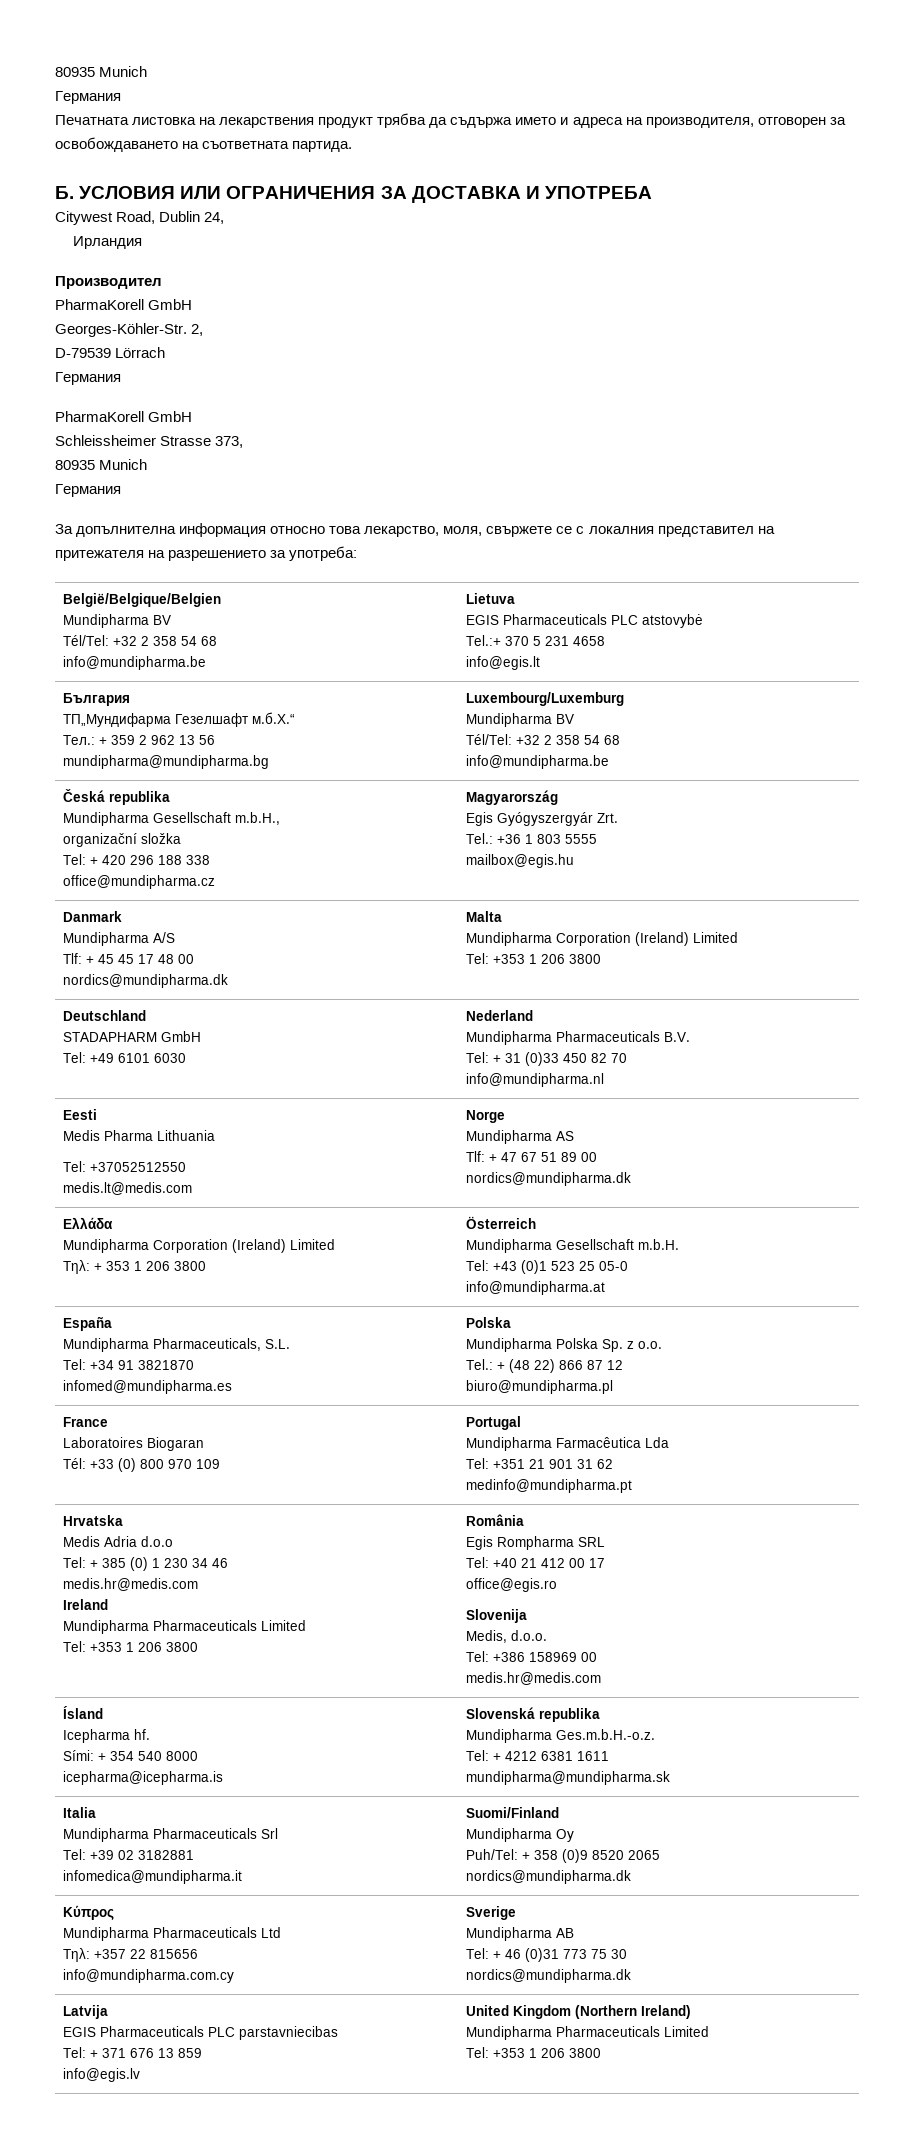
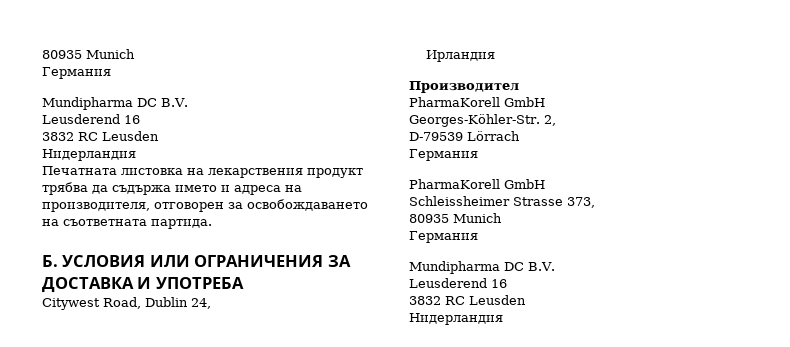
[55,66,148,77] [55,91,121,104] 80935 Munich // Германия -> [42,49,135,59] [42,67,111,79] [42,97,188,110] [42,114,140,124] [42,131,159,141] [42,149,136,161] 80935 Munich // Германия // Mundipharma DC B.V. // Leusderend 16 // 3832 RC Leusden // Нидерландия
[55,523,775,537] [55,546,358,561] [63,593,222,607] [63,614,172,628] [63,635,218,646] [63,656,207,670] [466,593,516,604] [466,614,704,628] [466,635,606,646] [466,656,541,670] [63,693,131,706] [63,712,296,727] [63,735,216,745] [63,755,270,769] [466,692,625,706] [466,713,575,727] [466,734,621,745] [466,755,610,769] [63,789,171,805] [63,812,281,826] [63,833,182,847] [63,854,211,865] [63,875,216,889] [466,790,559,805] [466,812,619,826] [466,833,598,844] [466,854,575,868] [63,911,123,922] [63,932,176,946] [63,953,195,964] [63,974,229,988] [466,911,503,922] [466,932,739,946] [466,953,602,964] [63,1010,147,1021] [63,1031,202,1042] [63,1052,187,1063] [466,1010,534,1021] [466,1031,691,1045] [466,1052,628,1066] [466,1073,605,1087] [63,1109,98,1120] [63,1130,216,1141] [63,1161,187,1172] [63,1182,193,1195] [466,1110,506,1123] [466,1130,575,1144] [466,1151,598,1162] [466,1172,632,1186] [63,1217,114,1229] [63,1239,336,1253] [63,1260,207,1274] [466,1216,537,1229] [466,1239,680,1253] [466,1260,629,1274] [466,1281,606,1295] [63,1316,113,1331] [63,1338,291,1352] [63,1359,195,1370] [63,1380,233,1394] [466,1317,512,1328] [466,1338,663,1352] [466,1359,624,1373] [466,1380,614,1394] [63,1417,109,1427] [63,1437,205,1451] [63,1458,221,1472] [466,1416,522,1430] [466,1437,670,1451] [466,1458,614,1469] [466,1479,633,1493] [63,1515,124,1526] [63,1536,174,1547] [63,1557,229,1571] [63,1578,199,1591] [63,1599,109,1610] [63,1620,307,1634] [63,1641,199,1652] [466,1514,525,1526] [466,1536,606,1550] [466,1557,606,1568] [466,1578,558,1592] [466,1609,528,1623] [466,1630,548,1643] [466,1651,598,1662] [466,1672,602,1685] [63,1706,104,1719] [63,1729,151,1743] [63,1750,199,1761] [63,1771,224,1785] [466,1707,601,1722] [466,1729,656,1743] [466,1750,610,1761] [466,1771,671,1785] [63,1807,97,1818] [63,1828,279,1842] [63,1849,195,1860] [63,1870,243,1884] [466,1807,560,1818] [466,1828,575,1842] [466,1849,661,1863] [466,1870,632,1884] [63,1905,115,1920] [63,1927,282,1941] [63,1948,199,1962] [63,1969,235,1983] [466,1906,517,1920] [466,1927,575,1941] [466,1948,628,1962] [466,1969,632,1983] [63,2005,109,2019] [63,2026,339,2040] [63,2047,203,2058] [63,2068,141,2082] [466,2005,692,2019] [466,2026,710,2040] [466,2047,602,2058] За допълнителна информация относно това лекарствo, моля, свържете се с локалния представител на притежателя на разрешението за употреба: // België/Belgique/Belgien // Mundipharma BV // Tél/Tel: +32 2 358 54 68 // info@mundipharma.be | Lietuva // EGIS Pharmaceuticals PLC atstovybė // Tel.:+ 370 5 231 4658 // info@egis.lt // България // ТП„Мундифарма Гезелшафт м.б.Х.“ // Teл.: + 359 2 962 13 56 // mundipharma@mundipharma.bg | Luxembourg/Luxemburg // Mundipharma BV // Tél/Tel: +32 2 358 54 68 // info@mundipharma.be // Česká republika // Mundipharma Gesellschaft m.b.H., // organizační složka // Tel: + 420 296 188 338 // office@mundipharma.cz | Magyarország // Egis Gyógyszergyár Zrt. // Tel.: +36 1 803 5555 // mailbox@egis.hu // Danmark // Mundipharma A/S // Tlf: + 45 45 17 48 00 // nordics@mundipharma.dk | Malta // Mundipharma Corporation (Ireland) Limited // Tel: +353 1 206 3800 // Deutschland // STADAPHARM GmbH // Tel: +49 6101 6030 | Nederland // Mundipharma Pharmaceuticals B.V. // Tel: + 31 (0)33 450 82 70 // info@mundipharma.nl // Eesti // Medis Pharma Lithuania // Tel: +37052512550 // medis.lt@medis.com | Norge // Mundipharma AS // Tlf: + 47 67 51 89 00 // nordics@mundipharma.dk // Ελλάδα // Mundipharma Corporation (Ireland) Limited // Τηλ: + 353 1 206 3800 | Österreich // Mundipharma Gesellschaft m.b.H. // Tel: +43 (0)1 523 25 05-0 // info@mundipharma.at // España // Mundipharma Pharmaceuticals, S.L. // Tel: +34 91 3821870 // infomed@mundipharma.es | Polska // Mundipharma Polska Sp. z o.o. // Tel.: + (48 22) 866 87 12 // biuro@mundipharma.pl // France // Laboratoires Biogaran // Tél: +33 (0) 800 970 109 | Portugal // Mundipharma Farmacêutica Lda // Tel: +351 21 901 31 62 // medinfo@mundipharma.pt // Hrvatska // Medis Adria d.o.o // Tel: + 385 (0) 1 230 34 46 // medis.hr@medis.com // Ireland // Mundipharma Pharmaceuticals Limited // Tel: +353 1 206 3800 | România // Egis Rompharma SRL // Tel: +40 21 412 00 17 // office@egis.ro // Slovenija // Medis, d.o.o. // Tel: +386 158969 00 // medis.hr@medis.com // Ísland // Icepharma hf. // Sími: + 354 540 8000 // icepharma@icepharma.is | Slovenská republika // Mundipharma Ges.m.b.H.-o.z. // Tel: + 4212 6381 1611 // mundipharma@mundipharma.sk // Italia // Mundipharma Pharmaceuticals Srl // Tel: +39 02 3182881 // infomedica@mundipharma.it | Suomi/Finland // Mundipharma Oy // Puh/Tel: + 358 (0)9 8520 2065 // nordics@mundipharma.dk // Κύπρος // Mundipharma Pharmaceuticals Ltd // Τηλ: +357 22 815656 // info@mundipharma.com.cy | Sverige // Mundipharma AB // Tel: + 46 (0)31 773 75 30 // nordics@mundipharma.dk // Latvija // EGIS Pharmaceuticals PLC parstavniecibas // Tel: + 371 676 13 859 // info@egis.lv | United Kingdom (Northern Ireland) // Mundipharma Pharmaceuticals Limited // Tel: +353 1 206 3800 -> [409,261,555,274] [409,278,507,288] [409,295,526,305] [409,313,503,325] Mundipharma DC B.V. // Leusderend 16 // 3832 RC Leusden // Нидерландия

